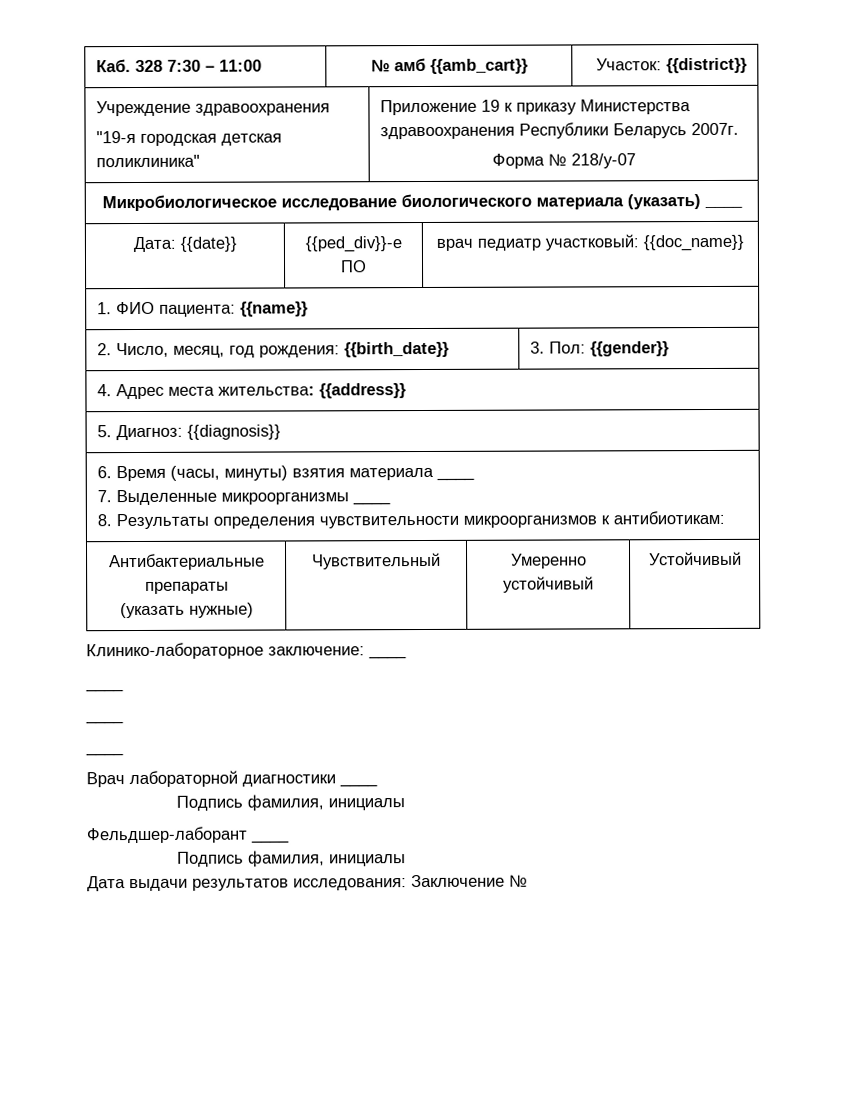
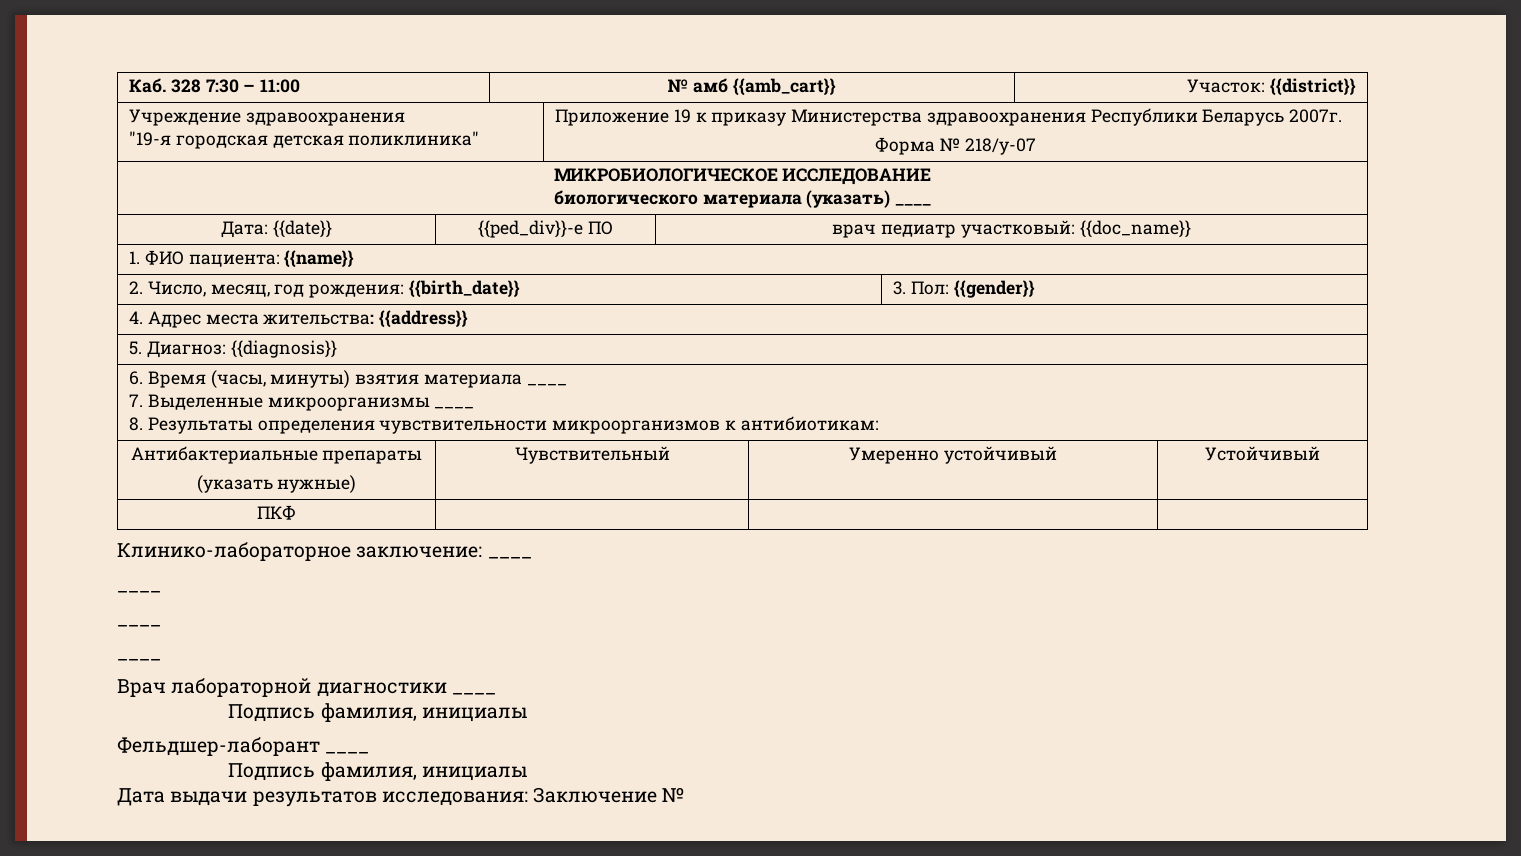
[101,194,397,212] Микробиологическое исследование -> [553,168,932,185] МИКРОБИОЛОГИЧЕСКОЕ ИССЛЕДОВАНИЕ //
(742, 558) none -> [257,505,296,520] // ПКФ | | |

